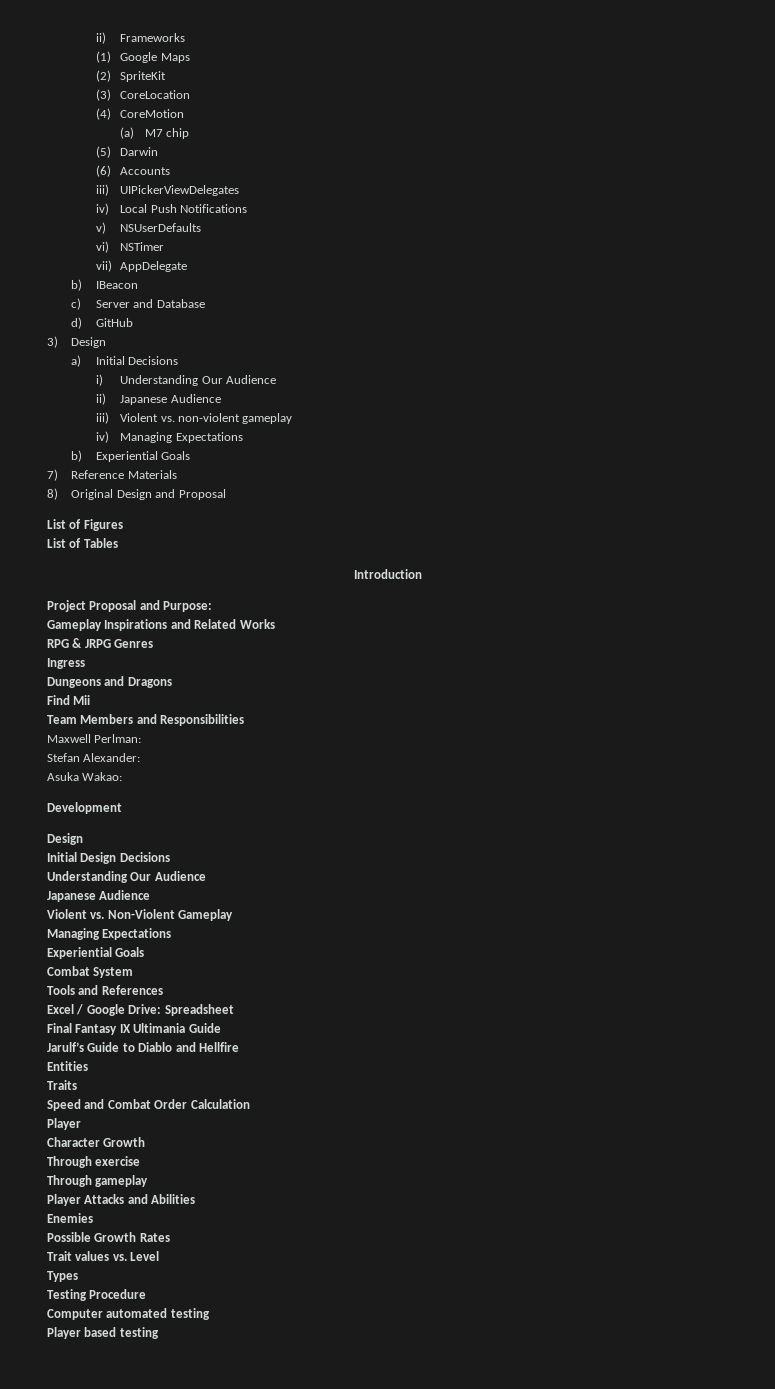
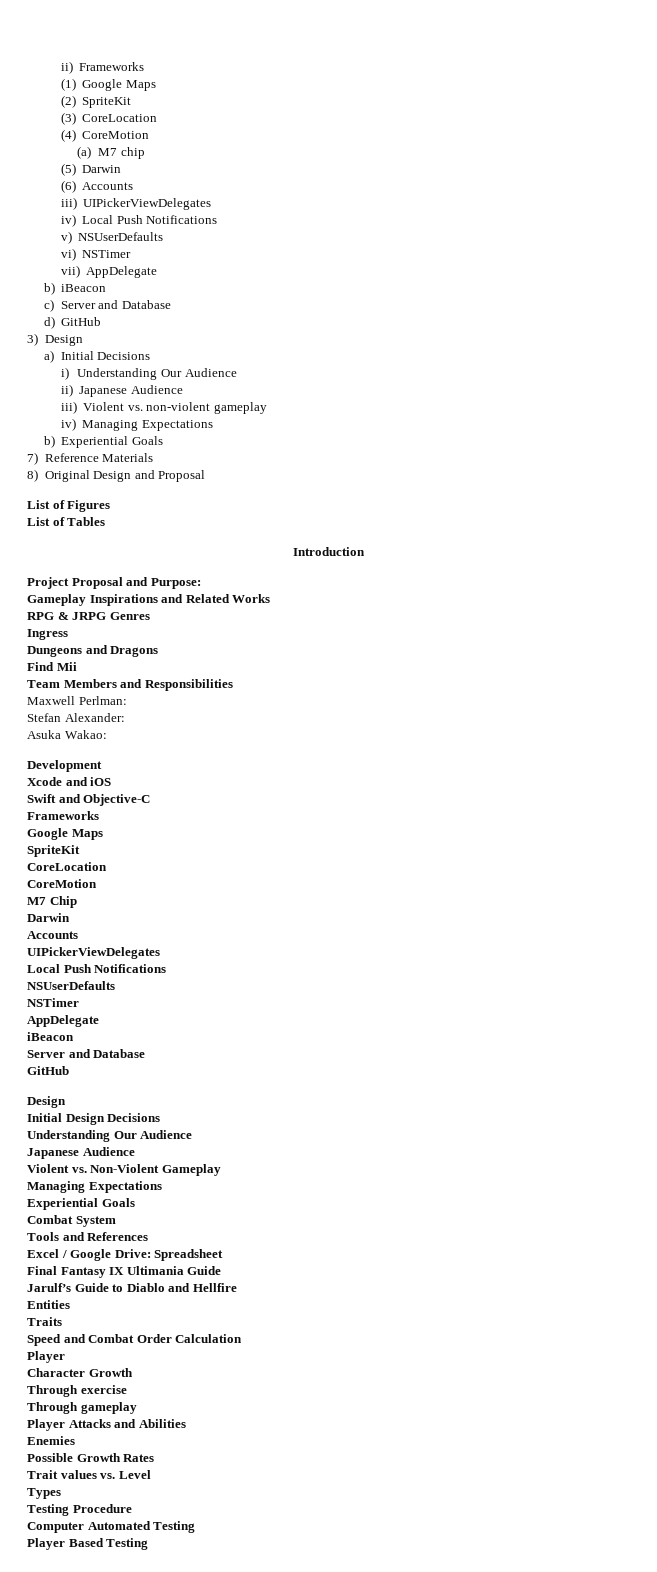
[95,281,138,289] IBeacon -> [61,284,107,292] iBeacon
(122, 808) none -> [27,777,112,786] [27,794,151,806] [27,811,99,820] [27,828,103,840] [27,845,80,857] [27,862,107,871] [27,879,97,888] [27,896,77,908] [27,913,70,922] [27,931,78,939] [27,947,160,959] [27,964,167,973] [27,981,115,990] [27,998,79,1007] [27,1015,99,1027] [27,1032,74,1041] [27,1049,146,1058] [27,1066,69,1075] // Xcode and iOS // Swift and Objective-C // Frameworks // Google Maps // SpriteKit // CoreLocation // CoreMotion // M7 Chip // Darwin // Accounts // UIPickerViewDelegates // Local Push Notifications // NSUserDefaults // NSTimer // AppDelegate // iBeacon // Server and Database // GitHub
[106,1308,210,1320] [47,1327,159,1339] automated testing // Player based testing -> [87,1521,196,1533] [27,1538,149,1550] Automated Testing // Player Based Testing

